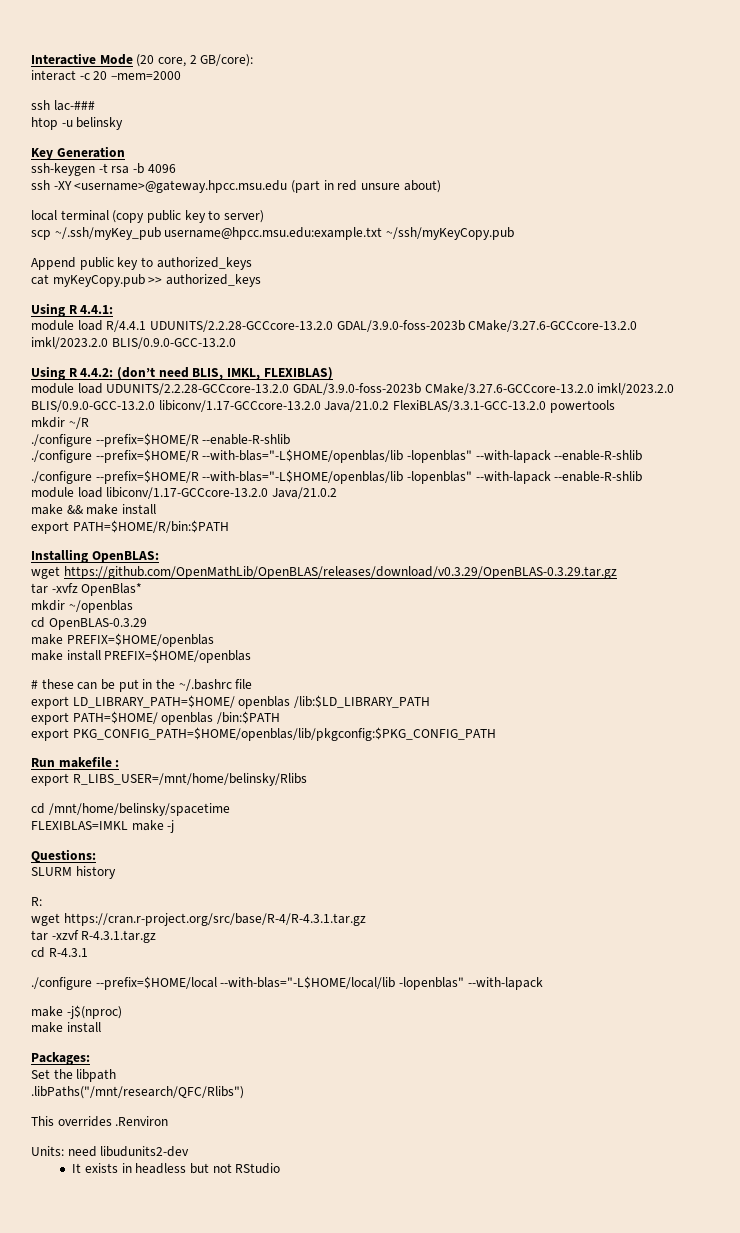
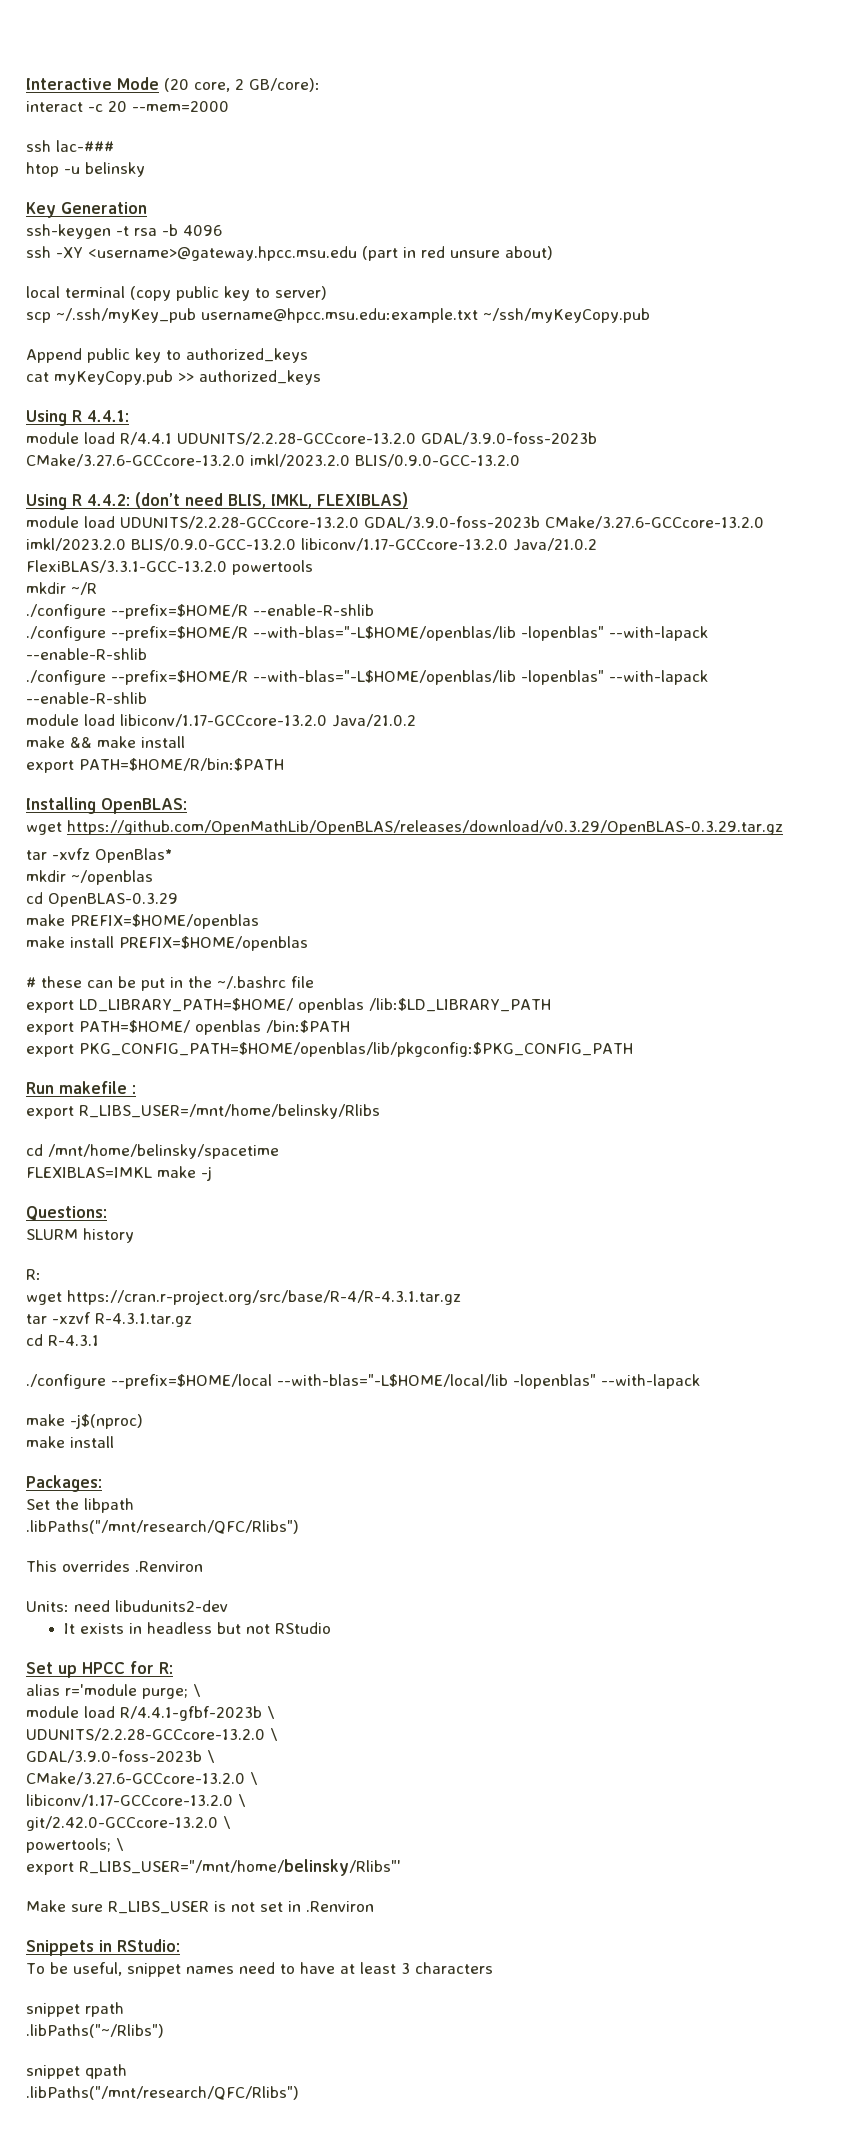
[110,71,181,80] –mem=2000 -> [132,101,229,112] --mem=2000
(281, 1168) none -> [26,1661,173,1678] [26,1684,201,1699] [26,1706,275,1721] [26,1728,278,1741] [26,1750,215,1763] [26,1772,258,1785] [26,1794,246,1807] [26,1816,231,1831] [26,1838,124,1853] [26,1859,401,1876] [26,1900,374,1914] [26,1939,180,1956] [26,1962,493,1977] [26,2002,124,2017] [26,2024,164,2038] [26,2064,127,2079] [26,2086,299,2100] // Set up HPCC for R: // alias r='module purge; \ // module load R/4.4.1-gfbf-2023b \ // UDUNITS/2.2.28-GCCcore-13.2.0 \ // GDAL/3.9.0-foss-2023b \ // CMake/3.27.6-GCCcore-13.2.0 \ // libiconv/1.17-GCCcore-13.2.0 \ // git/2.42.0-GCCcore-13.2.0 \ // powertools; \ // export R_LIBS_USER="/mnt/home/belinsky/Rlibs"' // Make sure R_LIBS_USER is not set in .Renviron // Snippets in RStudio: // To be useful, snippet names need to have at least 3 characters // snippet rpath // .libPaths("~/Rlibs") // snippet qpath // .libPaths("/mnt/research/QFC/Rlibs")

